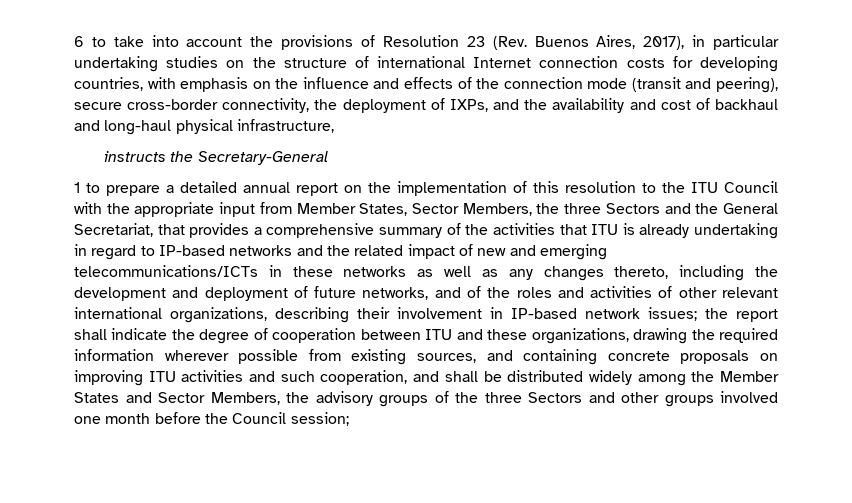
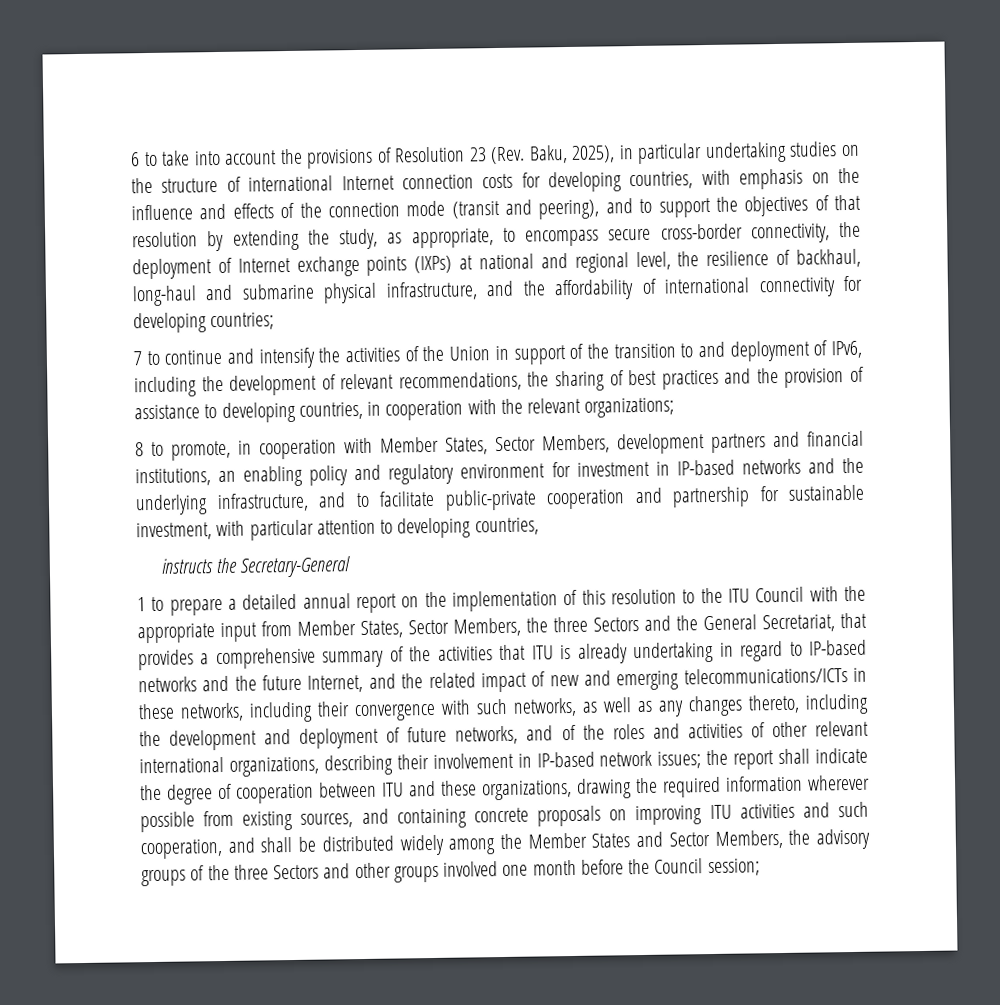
[534,35,685,50] Buenos Aires, 2017), -> [528,145,616,164] Baku, 2025),
(778, 85) none -> [605,194,861,218] [132,227,600,252] and to support the objectives of that resolution by extending the study, as appropriate, to encompass
[449,98,778,113] [74,119,334,135] IXPs, and the availability and cost of backhaul and long-haul physical infrastructure, -> [237,248,861,277] [132,275,864,307] [133,312,275,334] [133,340,863,369] [134,366,864,398] [134,397,675,423] [135,430,864,461] [135,457,865,487] [135,484,864,516] [136,517,539,541] Internet exchange points (IXPs) at national and regional level, the resilience of backhaul, long-haul and submarine physical infrastructure, and the affordability of international connectivity for developing countries; // 7 to continue and intensify the activities of the Union in support of the transition to and deployment of IPv6, including the development of relevant recommendations, the sharing of best practices and the provision of assistance to developing countries, in cooperation with the relevant organizations; // 8 to promote, in cooperation with Member States, Sector Members, development partners and financial institutions, an enabling policy and regulatory environment for investment in IP-based networks and the underlying infrastructure, and to facilitate public-private cooperation and partnership for sustainable investment, with particular attention to developing countries,
(350, 250) none -> [262,673,424,693] future Internet, and the
[343,266,407,277] networks -> [180,697,577,723] networks, including their convergence with such networks,

